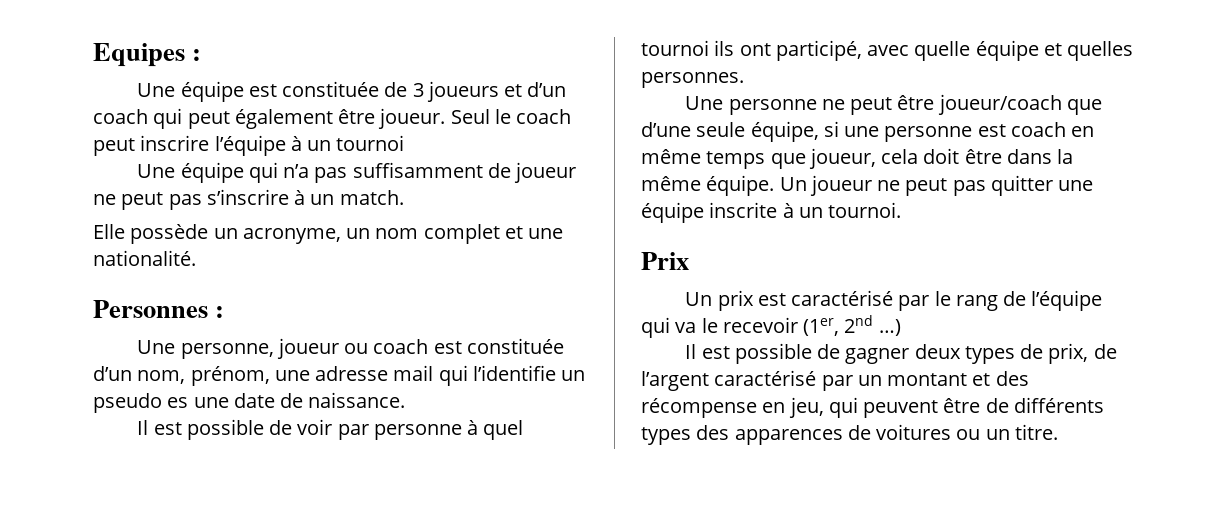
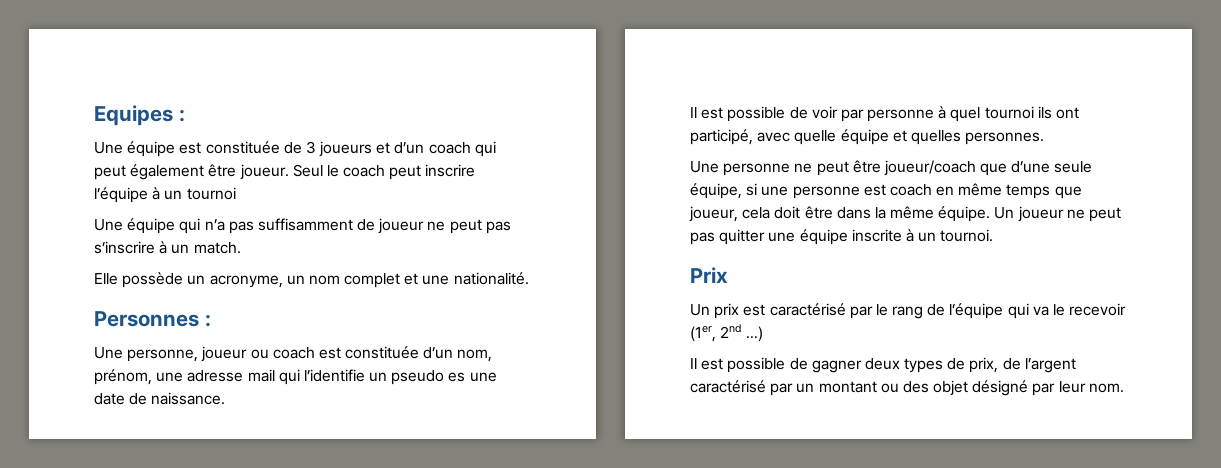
[972,371,1029,386] [641,397,1104,418] [641,424,1058,445] et des récompense en jeu, qui peuvent être de différents types des apparences de voitures ou un titre. -> [880,380,1124,396] ou des objet désigné par leur nom.

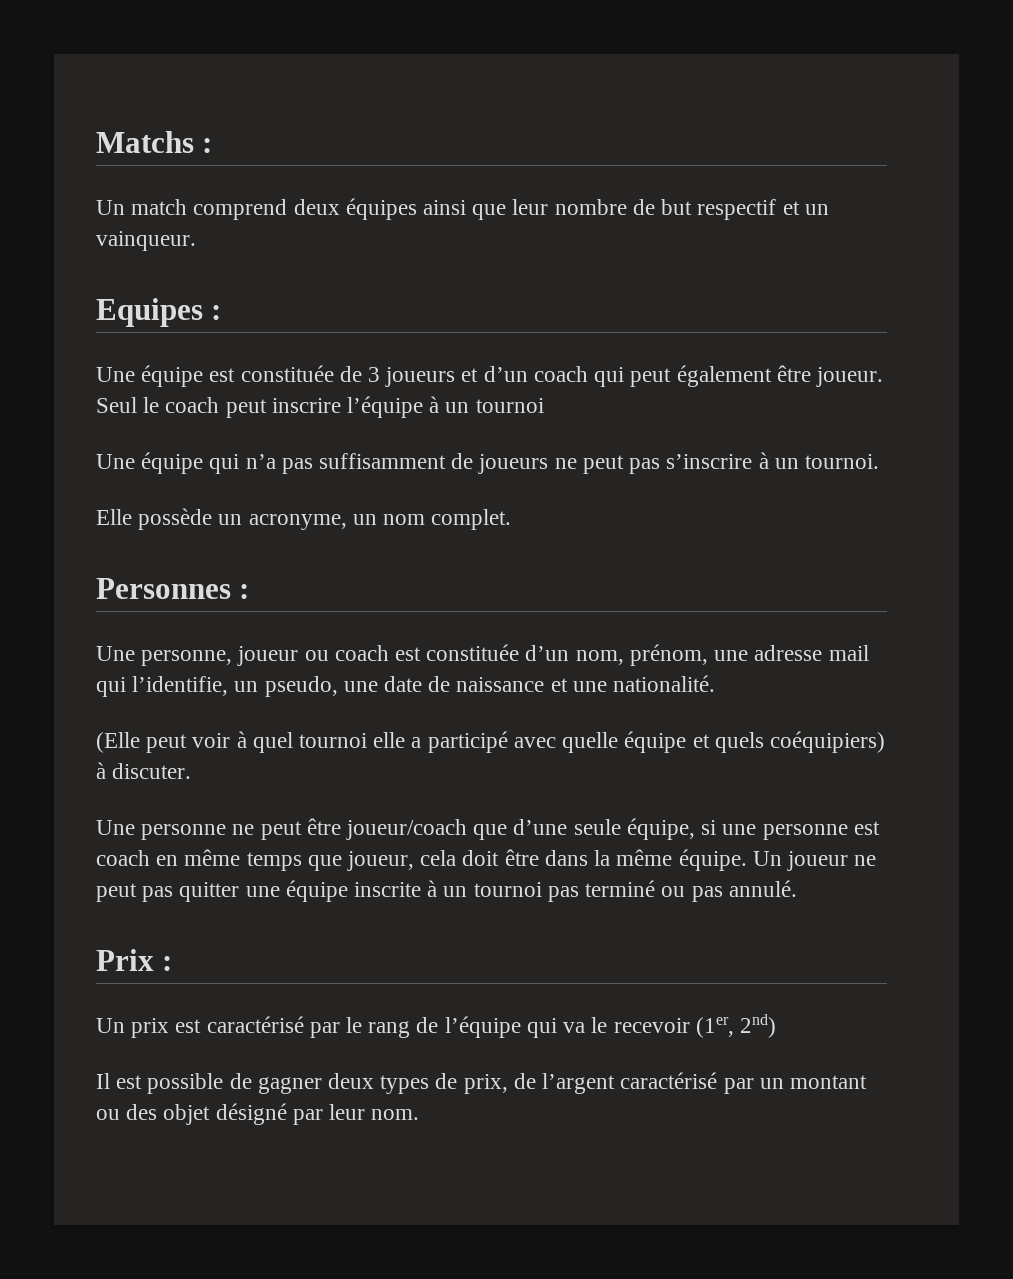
(94, 115) none -> [96,131,213,153] [96,198,829,220] [96,231,196,251] Matchs : // Un match comprend deux équipes ainsi que leur nombre de but respectif et un vainqueur. //
[378,218,425,234] joueur -> [478,454,549,474] joueurs
[193,242,241,254] match. -> [804,454,879,469] tournoi.
[344,272,529,288] complet et une nationalité. -> [431,509,512,530] complet.
[303,369,497,385] [94,392,226,405] [690,106,1080,122] [690,129,1045,145] l’identifie un pseudo es une date de naissance. // Il est possible de voir par personne à quel tournoi ils ont participé, avec quelle équipe et quelles personnes. -> [132,675,716,697] [96,731,885,753] [96,762,192,779] l’identifie, un pseudo, une date de naissance et une nationalité. // (Elle peut voir à quel tournoi elle a participé avec quelle équipe et quels coéquipiers) à discuter.
[940,229,994,242] tournoi. -> [473,880,797,902] tournoi pas terminé ou pas annulé.
(728, 275) none -> [162,956,173,971] :
[720,324,764,342] 2nd …) -> [739,1014,776,1038] 2nd)

